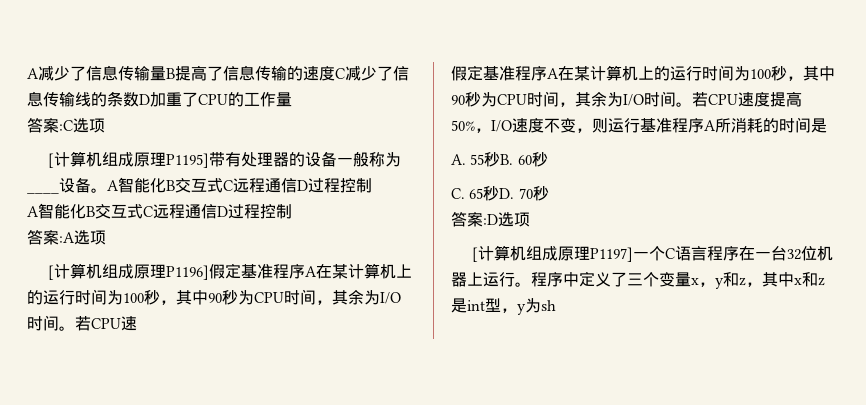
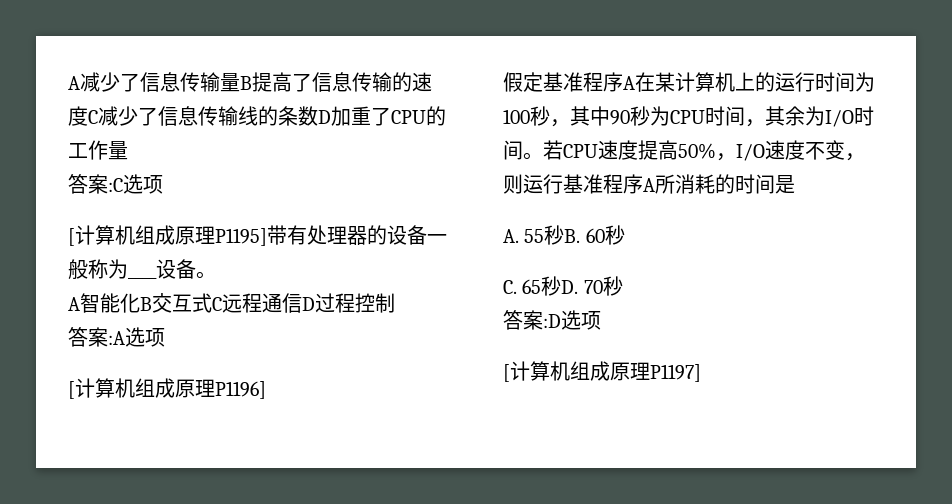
[107,177,372,193] A智能化B交互式C远程通信D过程控制 -> (216, 275) none
[208,263,412,279] [27,289,401,305] [27,315,137,331] 假定基准程序A在某计算机上的运行时间为100秒，其中90秒为CPU时间，其余为I/O时间。若CPU速 -> (266, 390) none
[632,246,833,261] [451,271,825,289] [451,298,556,315] 一个C语言程序在一台32位机器上运行。程序中定义了三个变量x，y和z，其中x和z是int型，y为sh -> (701, 373) none

